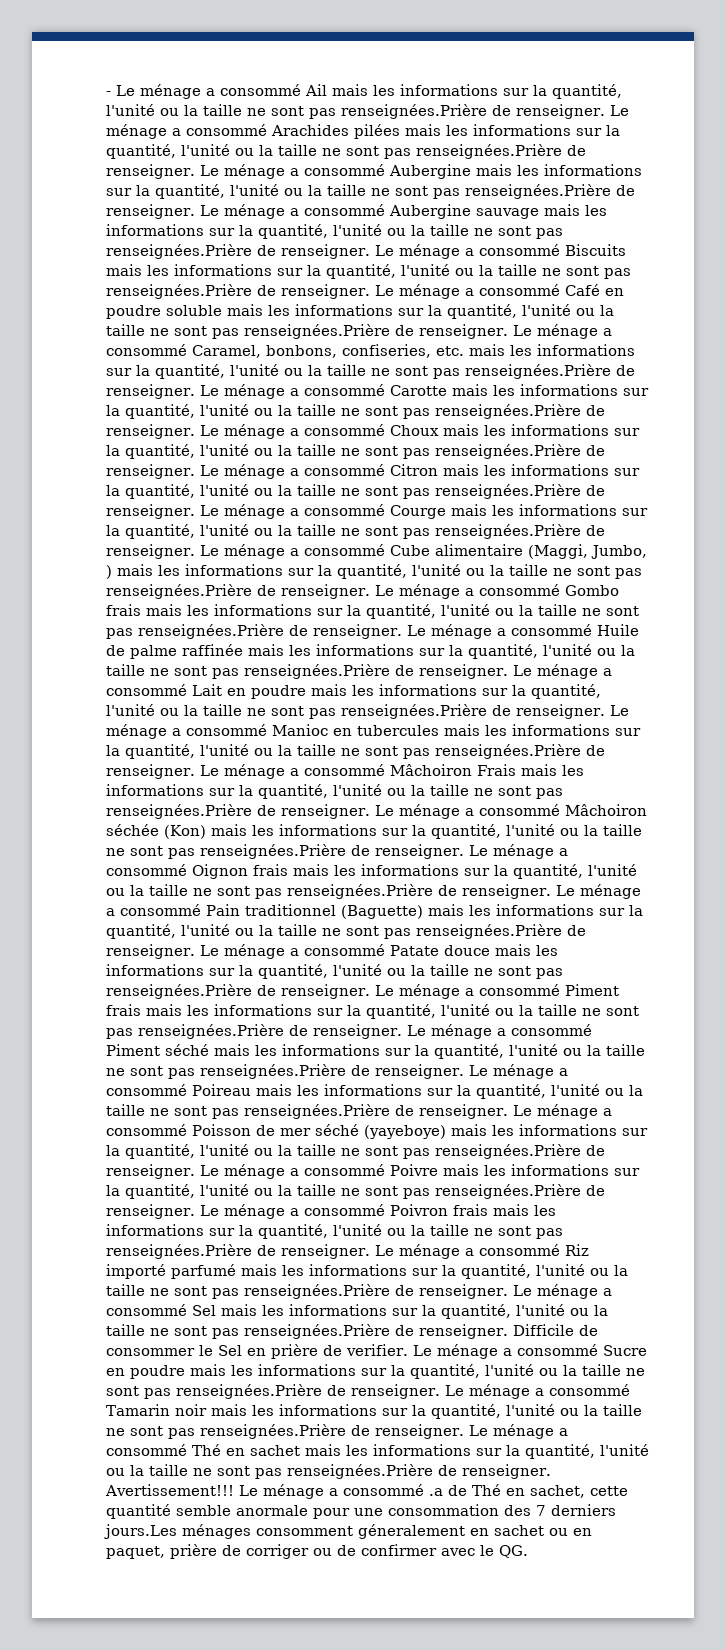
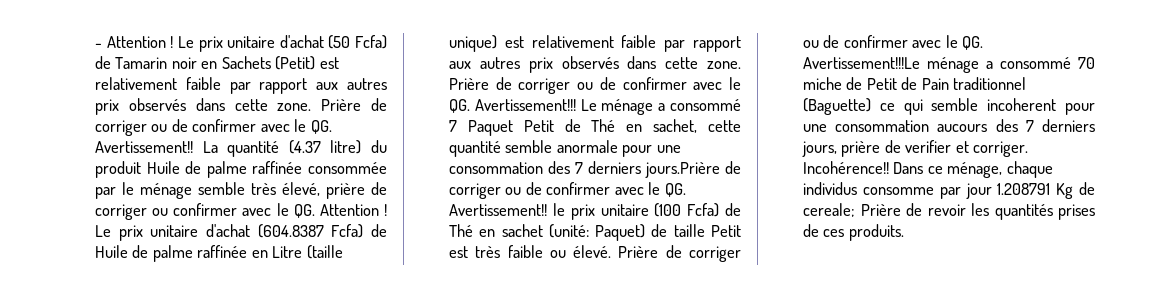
[115,84,622,99] [105,104,629,119] [105,124,620,139] [105,144,586,159] [105,164,642,179] [105,184,635,199] [105,204,607,219] [105,224,563,239] [105,244,626,259] [105,264,631,279] [105,284,624,299] [105,304,614,319] [105,324,612,339] [105,344,635,358] [105,364,635,379] [105,384,649,399] [105,404,605,419] [105,424,640,439] [105,444,605,459] [105,464,640,479] [105,484,605,499] [105,504,648,519] [105,524,605,539] [105,544,647,559] [105,564,642,579] [105,584,619,599] [105,604,639,619] [105,624,639,639] [105,644,635,659] [105,664,612,679] [105,684,601,699] [105,704,629,719] [105,724,641,739] [105,744,605,759] [105,764,584,779] [105,784,563,799] [105,804,647,819] [105,824,642,839] [105,844,568,859] [105,864,637,879] [105,884,641,899] [105,904,643,919] [105,924,586,939] [105,944,558,959] [105,964,563,979] [105,984,619,999] [105,1004,639,1019] [105,1024,592,1039] [105,1044,645,1059] [105,1064,568,1079] [105,1084,643,1099] [105,1104,612,1119] [105,1124,648,1139] [105,1144,605,1159] [105,1164,640,1179] [105,1184,605,1199] [105,1204,556,1219] [105,1224,563,1239] [105,1244,589,1259] [105,1264,628,1279] [105,1284,612,1299] [105,1304,608,1319] [105,1324,598,1339] [105,1344,647,1359] [105,1364,645,1379] [105,1384,630,1399] [105,1404,642,1419] [105,1424,568,1439] [105,1444,649,1459] [105,1464,551,1479] Le ménage a consommé Ail mais les informations sur la quantité, l'unité ou la taille ne sont pas renseignées.Prière de renseigner. Le ménage a consommé Arachides pilées mais les informations sur la quantité, l'unité ou la taille ne sont pas renseignées.Prière de renseigner. Le ménage a consommé Aubergine mais les informations sur la quantité, l'unité ou la taille ne sont pas renseignées.Prière de renseigner. Le ménage a consommé Aubergine sauvage mais les informations sur la quantité, l'unité ou la taille ne sont pas renseignées.Prière de renseigner. Le ménage a consommé Biscuits mais les informations sur la quantité, l'unité ou la taille ne sont pas renseignées.Prière de renseigner. Le ménage a consommé Café en poudre soluble mais les informations sur la quantité, l'unité ou la taille ne sont pas renseignées.Prière de renseigner. Le ménage a consommé Caramel, bonbons, confiseries, etc. mais les informations sur la quantité, l'unité ou la taille ne sont pas renseignées.Prière de renseigner. Le ménage a consommé Carotte mais les informations sur la quantité, l'unité ou la taille ne sont pas renseignées.Prière de renseigner. Le ménage a consommé Choux mais les informations sur la quantité, l'unité ou la taille ne sont pas renseignées.Prière de renseigner. Le ménage a consommé Citron mais les informations sur la quantité, l'unité ou la taille ne sont pas renseignées.Prière de renseigner. Le ménage a consommé Courge mais les informations sur la quantité, l'unité ou la taille ne sont pas renseignées.Prière de renseigner. Le ménage a consommé Cube alimentaire (Maggi, Jumbo, ) mais les informations sur la quantité, l'unité ou la taille ne sont pas renseignées.Prière de renseigner. Le ménage a consommé Gombo frais mais les informations sur la quantité, l'unité ou la taille ne sont pas renseignées.Prière de renseigner. Le ménage a consommé Huile de palme raffinée mais les informations sur la quantité, l'unité ou la taille ne sont pas renseignées.Prière de renseigner. Le ménage a consommé Lait en poudre mais les informations sur la quantité, l'unité ou la taille ne sont pas renseignées.Prière de renseigner. Le ménage a consommé Manioc en tubercules mais les informations sur la quantité, l'unité ou la taille ne sont pas renseignées.Prière de renseigner. Le ménage a consommé Mâchoiron Frais mais les informations sur la quantité, l'unité ou la taille ne sont pas renseignées.Prière de renseigner. Le ménage a consommé Mâchoiron séchée (Kon) mais les informations sur la quantité, l'unité ou la taille ne sont pas renseignées.Prière de renseigner. Le ménage a consommé Oignon frais mais les informations sur la quantité, l'unité ou la taille ne sont pas renseignées.Prière de renseigner. Le ménage a consommé Pain traditionnel (Baguette) mais les informations sur la quantité, l'unité ou la taille ne sont pas renseignées.Prière de renseigner. Le ménage a consommé Patate douce mais les informations sur la quantité, l'unité ou la taille ne sont pas renseignées.Prière de renseigner. Le ménage a consommé Piment frais mais les informations sur la quantité, l'unité ou la taille ne sont pas renseignées.Prière de renseigner. Le ménage a consommé Piment séché mais les informations sur la quantité, l'unité ou la taille ne sont pas renseignées.Prière de renseigner. Le ménage a consommé Poireau mais les informations sur la quantité, l'unité ou la taille ne sont pas renseignées.Prière de renseigner. Le ménage a consommé Poisson de mer séché (yayeboye) mais les informations sur la quantité, l'unité ou la taille ne sont pas renseignées.Prière de renseigner. Le ménage a consommé Poivre mais les informations sur la quantité, l'unité ou la taille ne sont pas renseignées.Prière de renseigner. Le ménage a consommé Poivron frais mais les informations sur la quantité, l'unité ou la taille ne sont pas renseignées.Prière de renseigner. Le ménage a consommé Riz importé parfumé mais les informations sur la quantité, l'unité ou la taille ne sont pas renseignées.Prière de renseigner. Le ménage a consommé Sel mais les informations sur la quantité, l'unité ou la taille ne sont pas renseignées.Prière de renseigner. Difficile de consommer le Sel en prière de verifier. Le ménage a consommé Sucre en poudre mais les informations sur la quantité, l'unité ou la taille ne sont pas renseignées.Prière de renseigner. Le ménage a consommé Tamarin noir mais les informations sur la quantité, l'unité ou la taille ne sont pas renseignées.Prière de renseigner. Le ménage a consommé Thé en sachet mais les informations sur la quantité, l'unité ou la taille ne sont pas renseignées.Prière de renseigner. -> [106,35,388,52] [95,56,339,70] [95,77,388,94] [95,98,387,115] [95,119,332,136] [95,140,387,157] [95,161,387,178] [95,182,387,199] [95,203,387,220] [95,224,387,241] [95,245,343,262] [449,35,741,52] [449,56,741,73] [449,77,741,94] [449,99,471,113] Attention ! Le prix unitaire d'achat (50 Fcfa) de Tamarin noir en Sachets (Petit) est relativement faible par rapport aux autres prix observés dans cette zone. Prière de corriger ou de confirmer avec le QG. Avertissement!! La quantité (4.37 litre) du produit Huile de palme raffinée consommée par le ménage semble très élevé, prière de corriger ou confirmer avec le QG. Attention ! Le prix unitaire d'achat (604.8387 Fcfa) de Huile de palme raffinée en Litre (taille unique) est relativement faible par rapport aux autres prix observés dans cette zone. Prière de corriger ou de confirmer avec le QG.
[428,1488,443,1496] .a -> [449,120,554,136] 7 Paquet Petit
[103,1524,592,1539] [105,1544,528,1559] jours.Les ménages consomment géneralement en sachet ou en paquet, prière de corriger ou de confirmer avec le QG. -> [645,161,741,178] [449,182,686,199] [449,203,741,220] [449,224,741,241] [449,245,741,262] [803,35,984,50] [803,57,1095,73] [803,77,1027,90] [803,98,1095,115] [803,119,1095,132] [802,140,1029,157] [803,161,1053,178] [803,182,1095,199] [803,203,1095,220] [803,224,904,241] jours.Prière de corriger ou de confirmer avec le QG. Avertissement!! le prix unitaire (100 Fcfa) de Thé en sachet (unité: Paquet) de taille Petit est très faible ou élevé. Prière de corriger ou de confirmer avec le QG. Avertissement!!!Le ménage a consommé 70 miche de Petit de Pain traditionnel (Baguette) ce qui semble incoherent pour une consommation aucours des 7 derniers jours, prière de verifier et corriger. Incohérence!! Dans ce ménage, chaque individus consomme par jour 1.208791 Kg de cereale; Prière de revoir les quantités prises de ces produits.

